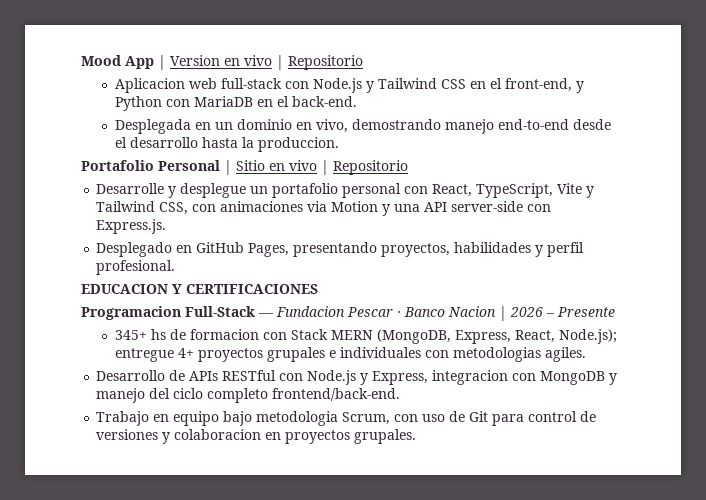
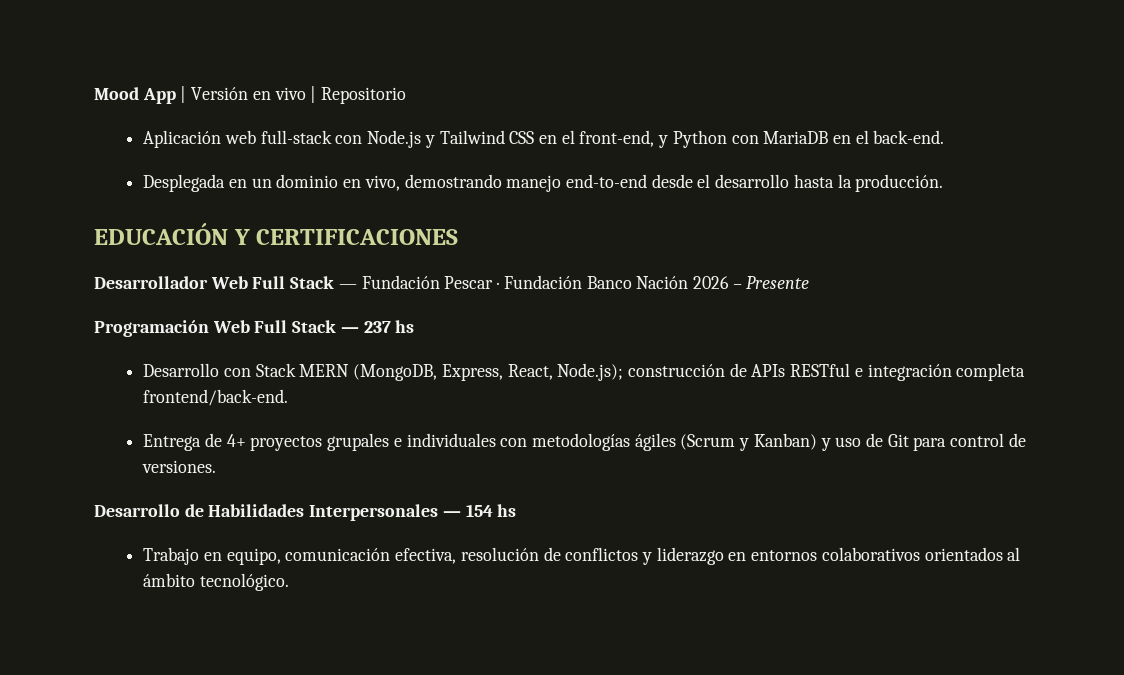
[170,55,363,70] [114,78,185,93] Version en vivo | Repositorio // Aplicacion -> [191,86,407,104] [143,130,222,148] Versión en vivo | Repositorio // Aplicación
[257,137,339,152] [81,160,408,175] [96,183,595,198] [96,201,552,216] [96,219,167,234] [96,242,585,257] [96,260,176,275] [81,284,318,294] [81,306,615,321] [114,329,259,340] produccion. // Portafolio Personal | Sitio en vivo | Repositorio // Desarrolle y desplegue un portafolio personal con React, TypeScript, Vite y Tailwind CSS, con animaciones via Motion y una API server-side con Express.js. // Desplegado en GitHub Pages, presentando proyectos, habilidades y perfil profesional. // EDUCACION Y CERTIFICACIONES // Programacion Full-Stack — Fundacion Pescar · Banco Nacion | 2026 – Presente // 345+ hs de formacion -> [855,174,944,192] [94,223,459,245] [94,275,810,289] [94,320,415,337] [143,363,220,377] producción. // EDUCACIÓN Y CERTIFICACIONES // Desarrollador Web Full Stack — Fundación Pescar · Fundación Banco Nación 2026 – Presente // Programación Web Full Stack — 237 hs // Desarrollo
[114,348,174,362] entregue -> [627,363,1026,381] [143,389,289,406] [143,433,222,451] construcción de APIs RESTful e integración completa frontend/back-end. // Entrega de
[452,347,586,362] [96,370,618,385] [96,388,401,403] [96,411,419,426] metodologias agiles. // Desarrollo de APIs RESTful con Node.js y Express, integracion con MongoDB y manejo del ciclo completo frontend/back-end. // Trabajo en equipo bajo metodologia Scrum, con -> [531,433,831,451] metodologías ágiles (Scrum y Kanban) y
[96,429,417,444] versiones y colaboracion en proyectos grupales. -> [142,460,217,473] [94,504,517,521] [143,547,1021,565] [143,573,289,591] versiones. // Desarrollo de Habilidades Interpersonales — 154 hs // Trabajo en equipo, comunicación efectiva, resolución de conflictos y liderazgo en entornos colaborativos orientados al ámbito tecnológico.

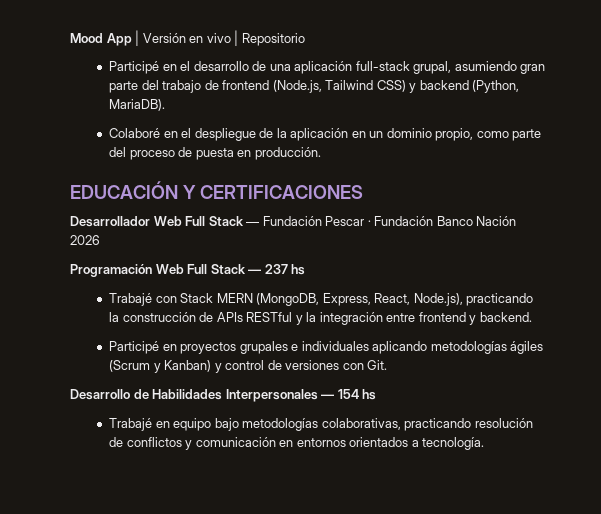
[143,130,945,148] [143,174,852,192] Aplicación web full-stack con Node.js y Tailwind CSS en el front-end, y Python con MariaDB en el back-end. // Desplegada en un dominio en vivo, demostrando manejo end-to-end desde el desarrollo hasta la -> [109,61,546,74] [109,80,520,93] [109,99,166,111] [109,128,542,141] [109,147,252,160] Participé en el desarrollo de una aplicación full-stack grupal, asumiendo gran parte del trabajo de frontend (Node.js, Tailwind CSS) y backend (Python, MariaDB). // Colaboré en el despliegue de la aplicación en un dominio propio, como parte del proceso de puesta en
[732,276,810,289] – Presente -> (100, 240) none
[143,363,220,377] Desarrollo -> [109,293,153,306] Trabajé
[557,363,624,381] Node.js); -> [413,293,534,306] [109,312,120,322] Node.js), practicando la
[854,363,1026,381] [143,389,289,406] [143,433,246,451] e integración completa frontend/back-end. // Entrega de 4+ -> [295,312,532,325] [109,341,177,354] y la integración entre frontend y backend. // Participé en
[500,438,528,447] con -> [372,341,428,354] aplicando
[835,433,1026,451] [142,460,217,473] uso de Git para control de versiones. -> [225,360,388,370] control de versiones con Git.
[143,547,457,565] Trabajo en equipo, comunicación efectiva, -> [109,418,472,431] Trabajé en equipo bajo metodologías colaborativas, practicando
[656,547,724,565] liderazgo -> [195,437,276,447] comunicación
[821,547,1021,561] [143,573,289,591] colaborativos orientados al ámbito tecnológico. -> [349,437,485,450] orientados a tecnología.

